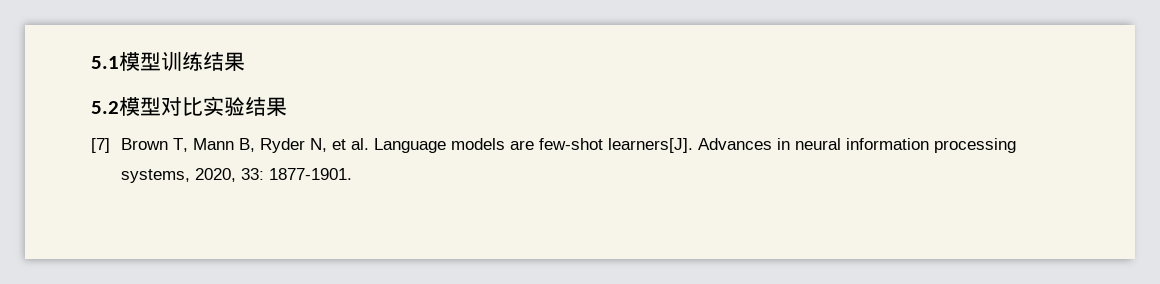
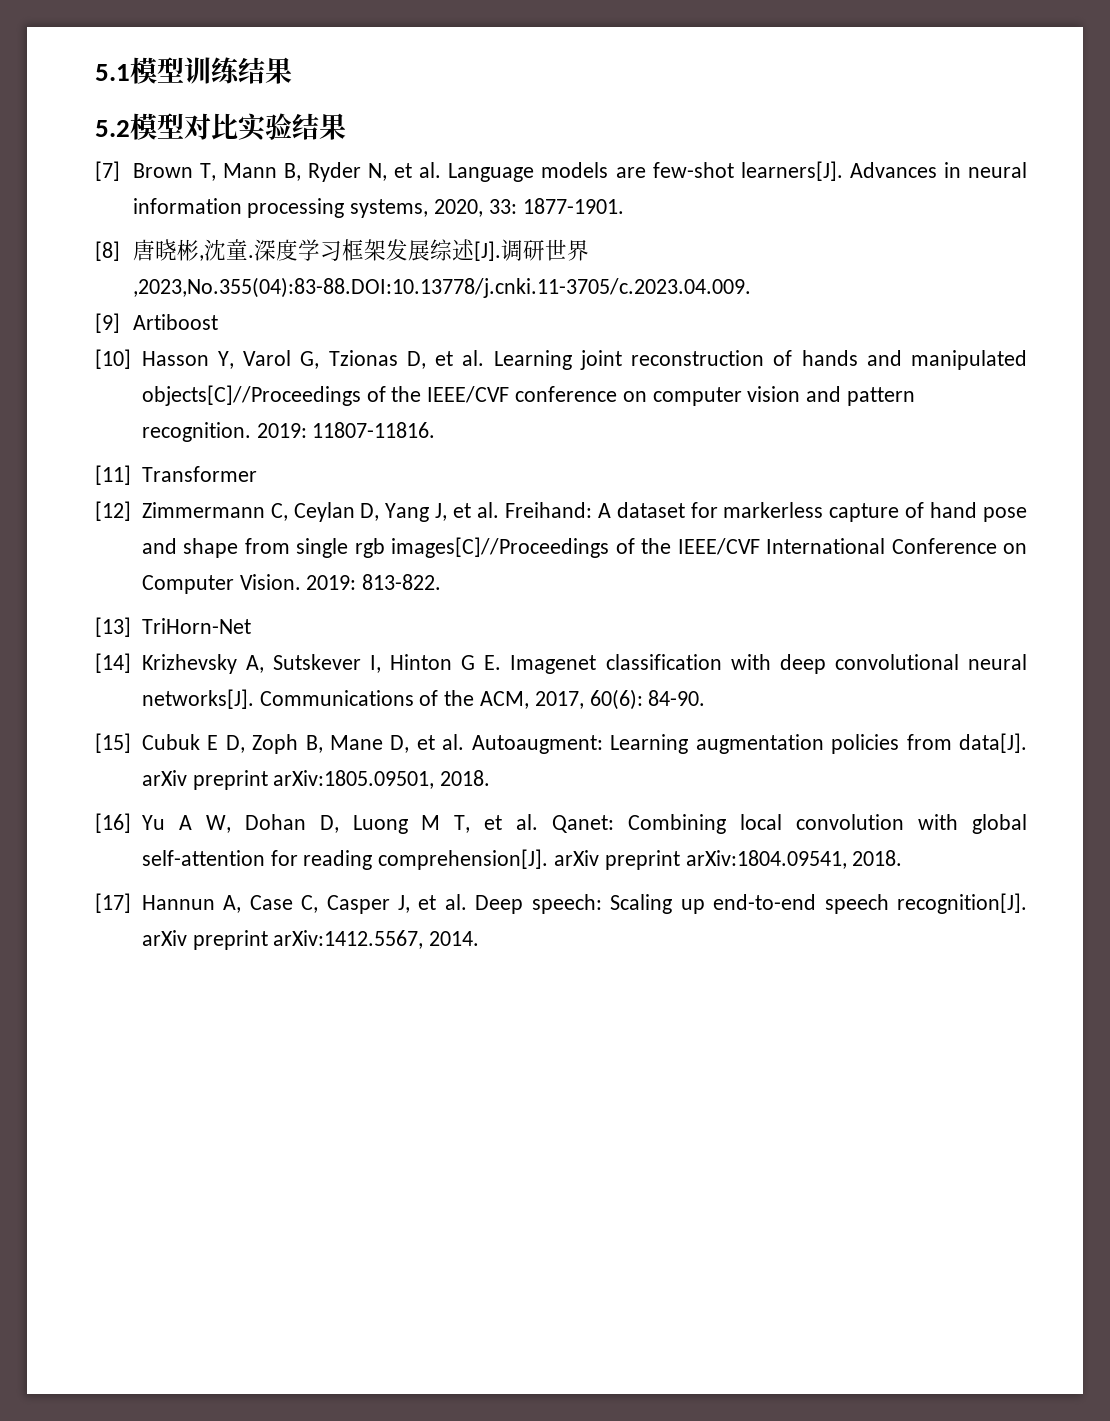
(352, 174) none -> [95,239,589,261] [132,277,751,298] [95,313,218,333] [95,349,1027,370] [141,385,915,406] [141,422,436,442] [95,465,257,485] [95,501,1027,522] [141,537,1027,558] [141,574,442,594] [95,617,251,637] [95,653,1027,674] [141,689,706,710] [95,733,1027,754] [141,770,491,790] [95,813,1028,834] [141,849,903,870] [95,893,1027,914] [141,930,480,950] // [8]唐晓彬,沈童.深度学习框架发展综述[J].调研世界,2023,No.355(04):83-88.DOI:10.13778/j.cnki.11-3705/c.2023.04.009. // [9] Artiboost // [10] Hasson Y, Varol G, Tzionas D, et al. Learning joint reconstruction of hands and manipulated objects[C]//Proceedings of the IEEE/CVF conference on computer vision and pattern recognition. 2019: 11807-11816. // [11] Transformer // [12] Zimmermann C, Ceylan D, Yang J, et al. Freihand: A dataset for markerless capture of hand pose and shape from single rgb images[C]//Proceedings of the IEEE/CVF International Conference on Computer Vision. 2019: 813-822. // [13] TriHorn-Net // [14] Krizhevsky A, Sutskever I, Hinton G E. Imagenet classification with deep convolutional neural networks[J]. Communications of the ACM, 2017, 60(6): 84-90. // [15] Cubuk E D, Zoph B, Mane D, et al. Autoaugment: Learning augmentation policies from data[J]. arXiv preprint arXiv:1805.09501, 2018. // [16] Yu A W, Dohan D, Luong M T, et al. Qanet: Combining local convolution with global self-attention for reading comprehension[J]. arXiv preprint arXiv:1804.09541, 2018. // [17] Hannun A, Case C, Casper J, et al. Deep speech: Scaling up end-to-end speech recognition[J]. arXiv preprint arXiv:1412.5567, 2014.

